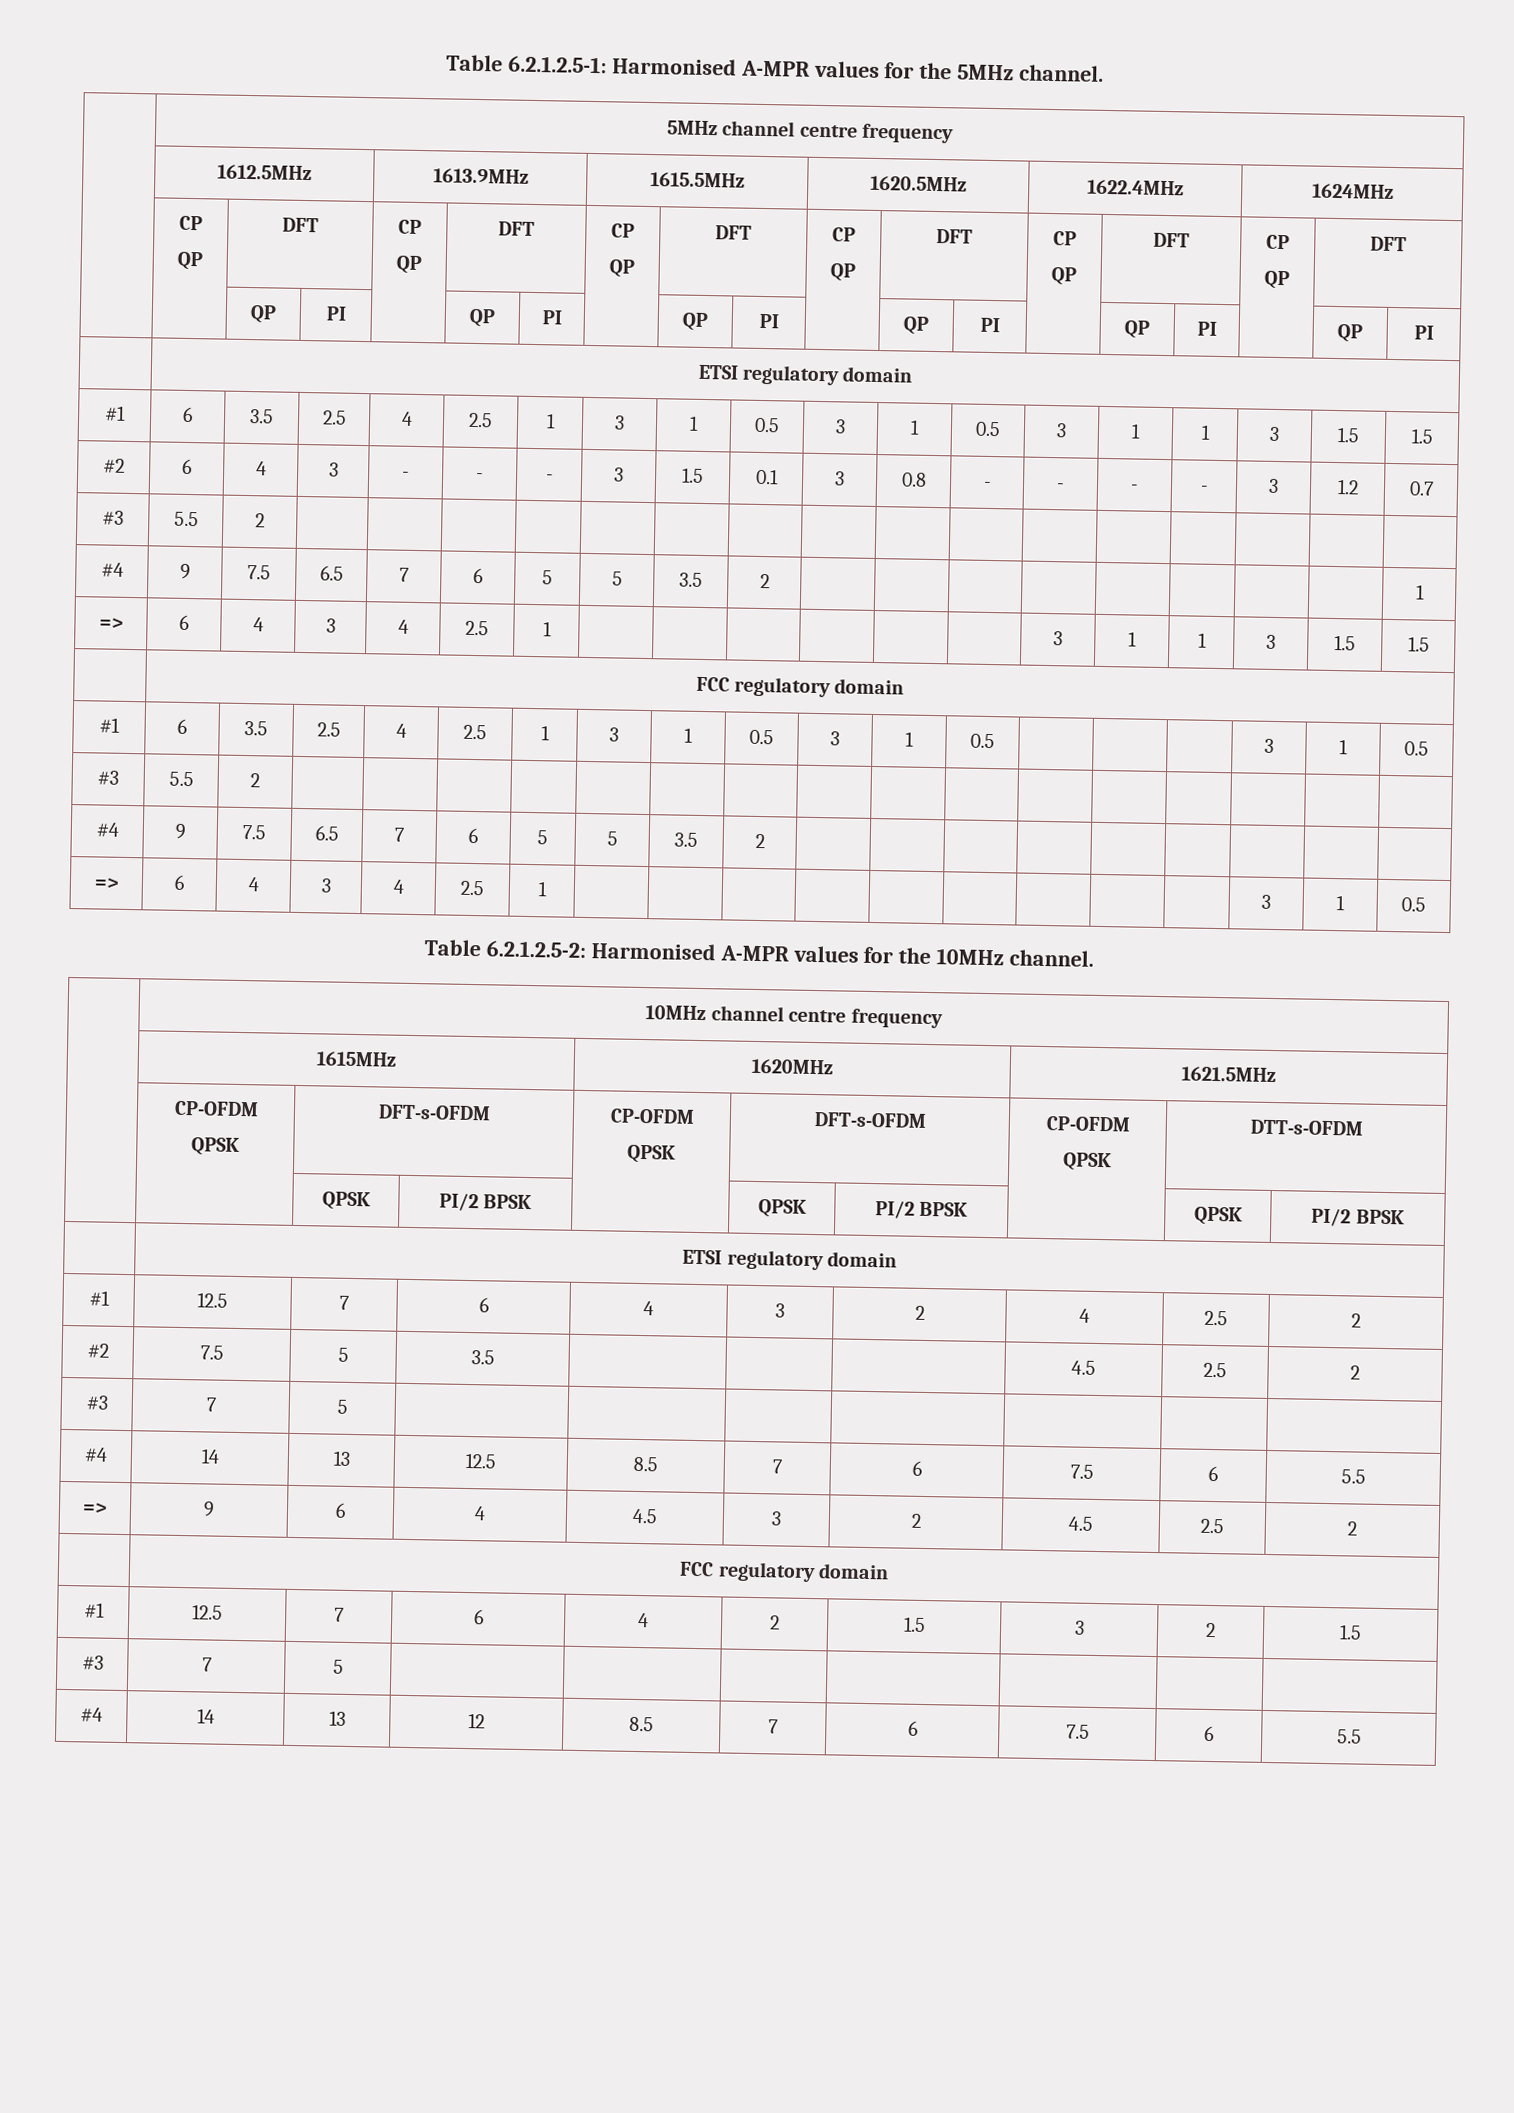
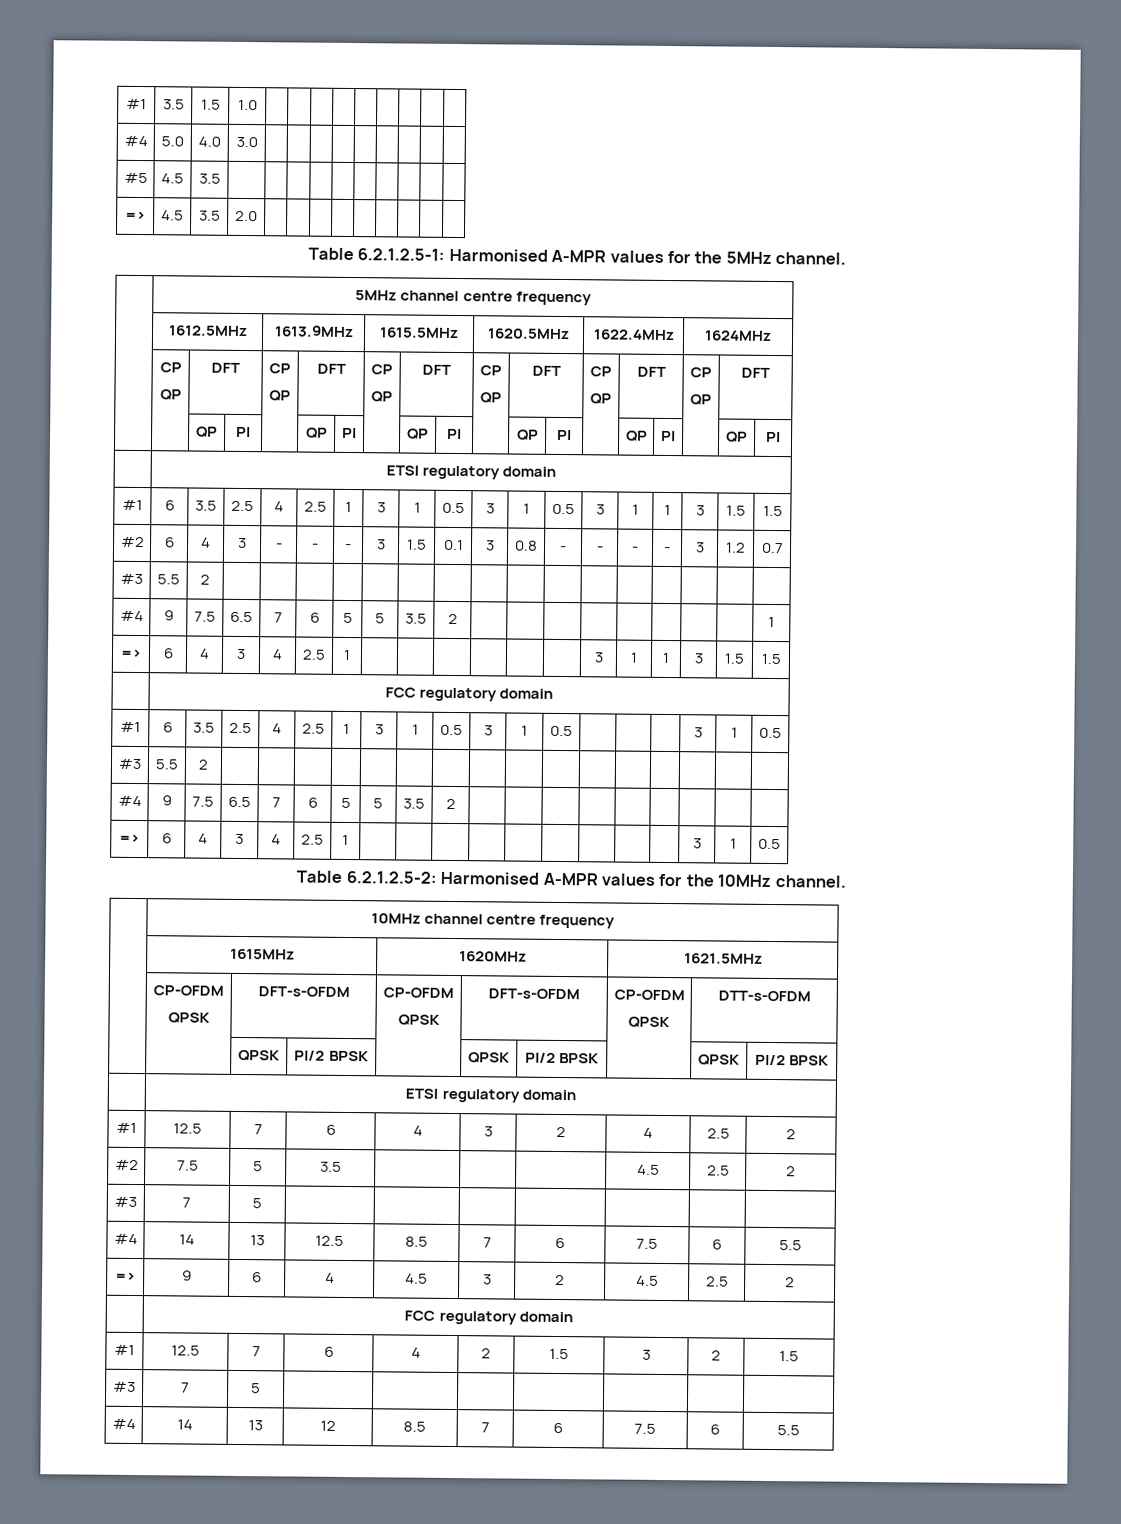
(445, 63) none -> [126,98,147,110] [162,99,185,110] [200,99,221,110] [237,99,258,111] [123,135,148,147] [161,136,184,147] [198,136,221,147] [235,136,258,148] [123,172,148,184] [161,173,184,184] [198,173,221,184] [124,210,147,221] [161,210,184,221] [198,210,221,221] [235,210,258,222] #1 | 3.5 | 1.5 | 1.0 | | | | | | | | | // #4 | 5.0 | 4.0 | 3.0 | | | | | | | | | // #5 | 4.5 | 3.5 | | | | | | | | | | // => | 4.5 | 3.5 | 2.0 | | | | | | | | | //

